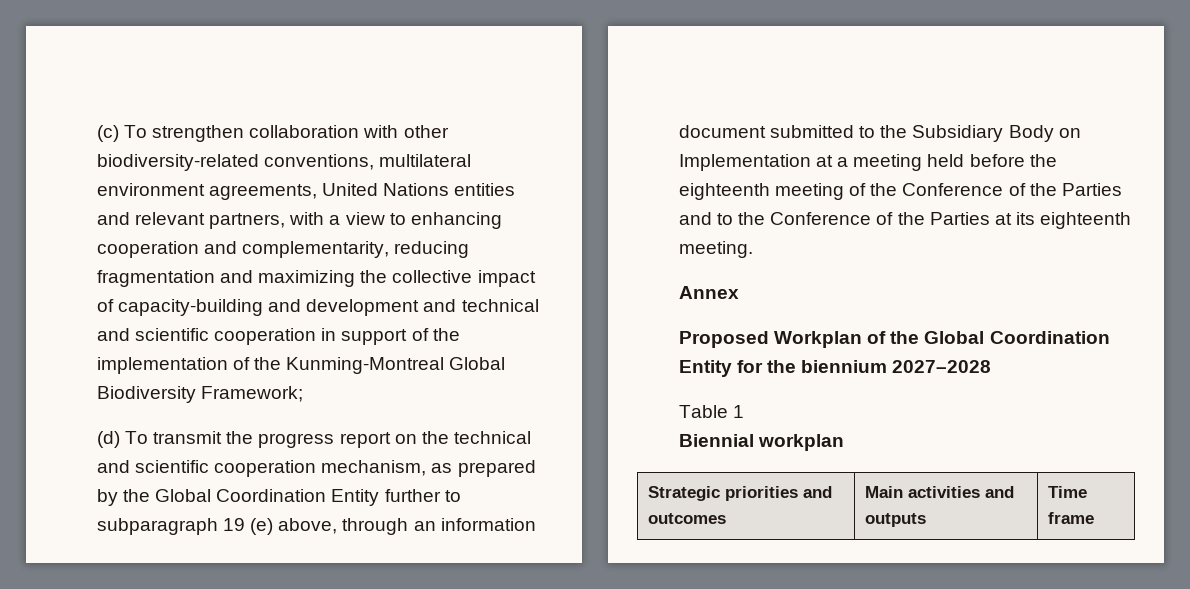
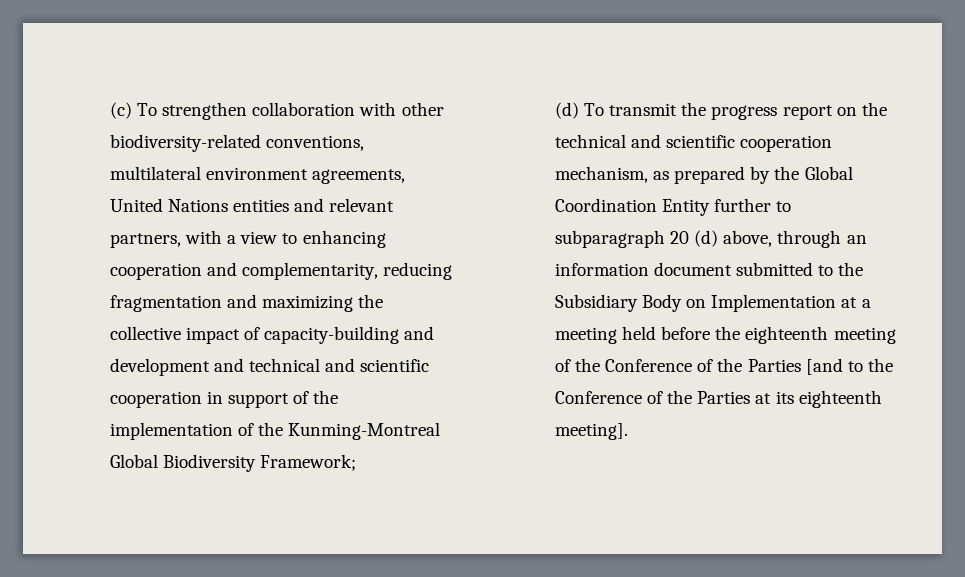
[223,518,274,535] 19 (e) -> [669,230,719,247] 20 (d)
[678,212,712,225] and -> [805,358,843,375] [and
[678,241,753,258] [678,286,739,299] [678,331,1110,348] [678,360,992,377] [678,405,745,418] [678,434,845,451] [647,486,832,501] [647,513,726,524] [864,486,1014,498] [864,513,926,527] [1047,486,1087,498] [1047,512,1094,524] meeting. // Annex // Proposed Workplan of the Global Coordination Entity for the biennium 2027–2028 // Table 1 // Biennial workplan // Strategic priorities and outcomes | Main activities and outputs | Time frame -> [554,423,628,440] meeting].

